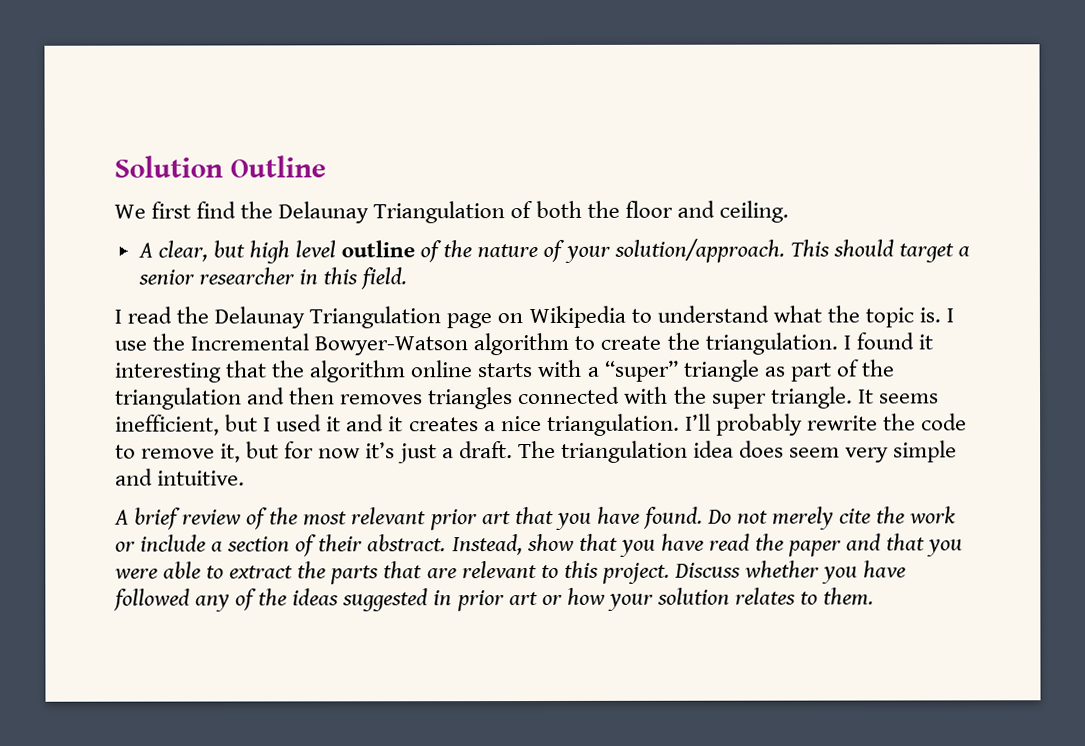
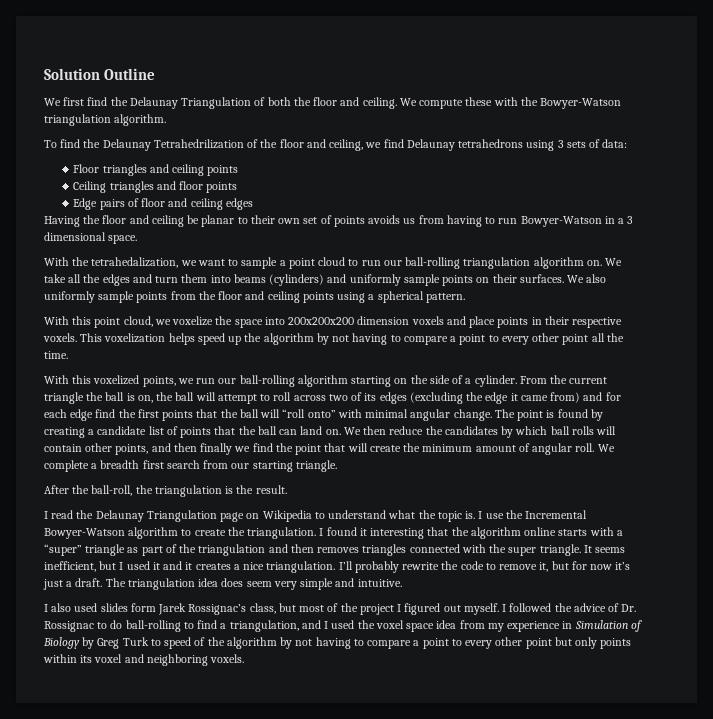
[137,238,970,264] [137,267,408,290] // A clear, but high level outline of the nature of your solution/approach. This should target a senior researcher in this field. -> [399,97,622,109] [44,114,167,126] [44,139,628,151] [73,164,239,176] [73,181,238,193] [73,198,253,210] [44,215,634,227] [44,232,138,244] [44,257,623,269] [44,274,607,286] [44,291,465,303] [44,316,623,328] [43,333,624,345] [44,351,68,359] [44,375,608,387] [44,392,621,404] [44,409,603,421] [44,426,617,438] [44,443,615,455] [44,460,337,472] [44,485,287,497] We compute these with the Bowyer-Watson triangulation algorithm. // To find the Delaunay Tetrahedrilization of the floor and ceiling, we find Delaunay tetrahedrons using 3 sets of data: // Floor triangles and ceiling points // Ceiling triangles and floor points // Edge pairs of floor and ceiling edges // Having the floor and ceiling be planar to their own set of points avoids us from having to run Bowyer-Watson in a 3 dimensional space. // With the tetrahedalization, we want to sample a point cloud to run our ball-rolling triangulation algorithm on. We take all the edges and turn them into beams (cylinders) and uniformly sample points on their surfaces. We also uniformly sample points from the floor and ceiling points using a spherical pattern. // With this point cloud, we voxelize the space into 200x200x200 dimension voxels and place points in their respective voxels. This voxelization helps speed up the algorithm by not having to compare a point to every other point all the time. // With this voxelized points, we run our ball-rolling algorithm starting on the side of a cylinder. From the current triangle the ball is on, the ball will attempt to roll across two of its edges (excluding the edge it came from) and for each edge find the first points that the ball will “roll onto” with minimal angular change. The point is found by creating a candidate list of points that the ball can land on. We then reduce the candidates by which ball rolls will contain other points, and then finally we find the point that will create the minimum amount of angular roll. We complete a breadth first search from our starting triangle. // After the ball-roll, the triangulation is the result.
[114,506,957,531] [115,533,964,557] [114,560,907,585] [113,587,875,612] A brief review of the most relevant prior art that you have found. Do not merely cite the work or include a section of their abstract. Instead, show that you have read the paper and that you were able to extract the parts that are relevant to this project. Discuss whether you have followed any of the ideas suggested in prior art or how your solution relates to them. -> [44,603,637,615] [44,620,642,632] [43,637,632,649] [43,654,245,666] I also used slides form Jarek Rossignac’s class, but most of the project I figured out myself. I followed the advice of Dr. Rossignac to do ball-rolling to find a triangulation, and I used the voxel space idea from my experience in Simulation of Biology by Greg Turk to speed of the algorithm by not having to compare a point to every other point but only points within its voxel and neighboring voxels.

